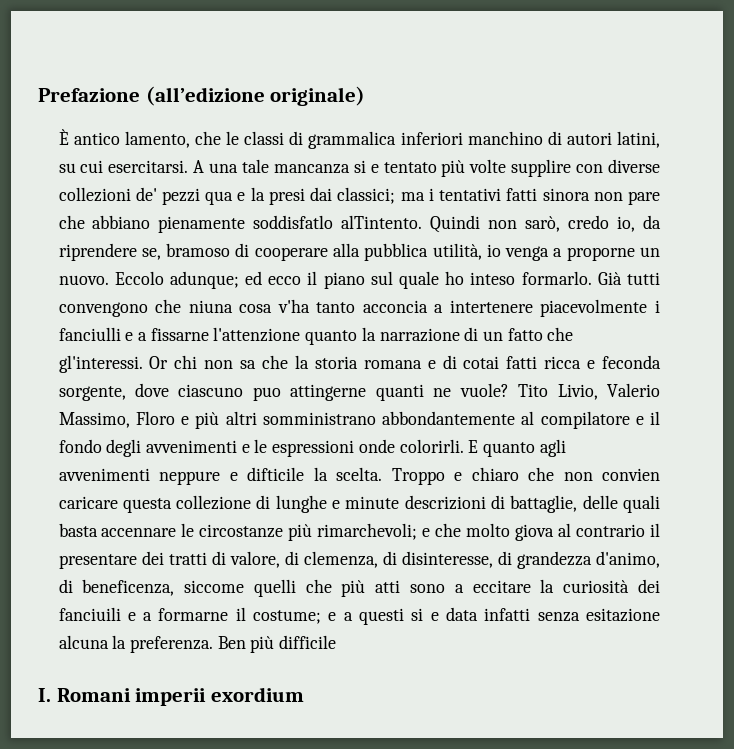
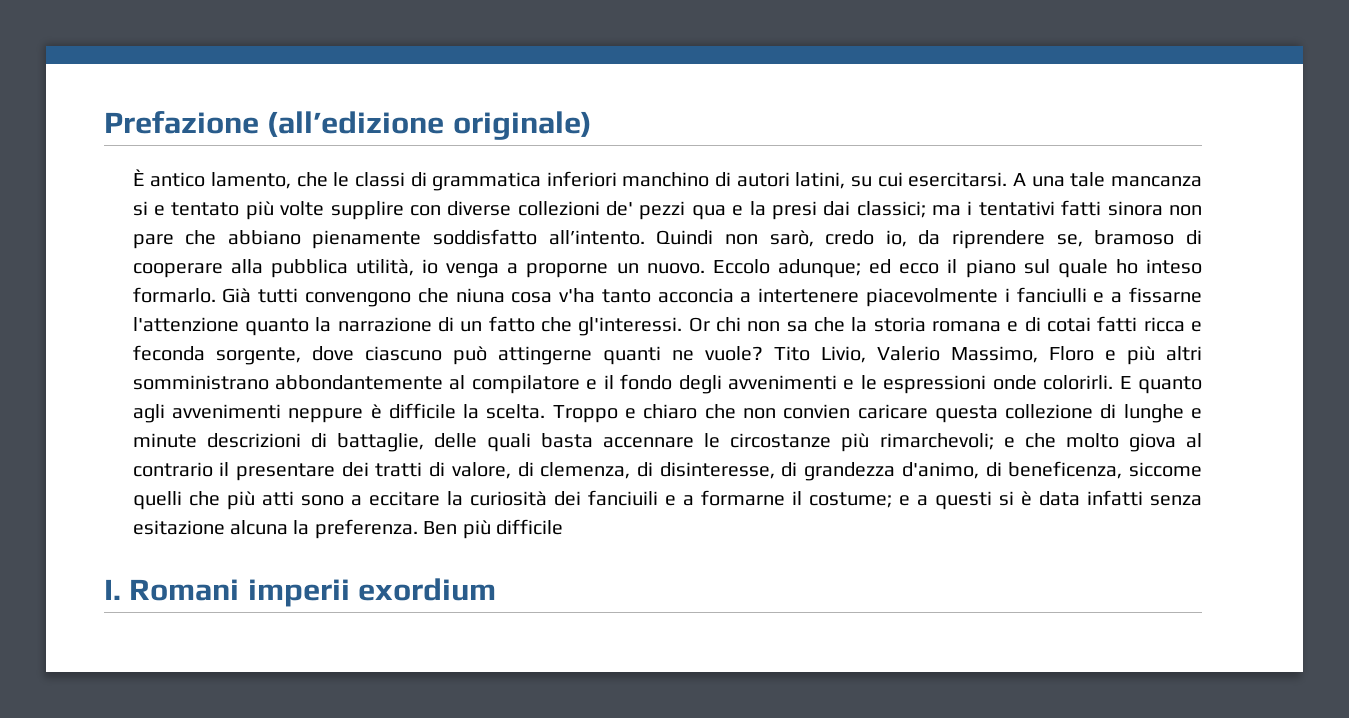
[308,131,397,149] grammalica -> [432,172,542,191] grammatica
[253,215,423,229] soddisfatlo alTintento. -> [433,229,645,245] soddisfatto all’intento.
[252,387,281,401] puo -> [452,346,487,365] può
[229,467,305,481] e difticile -> [370,403,456,419] è difficile
[430,612,439,621] e -> [1020,491,1032,506] è

